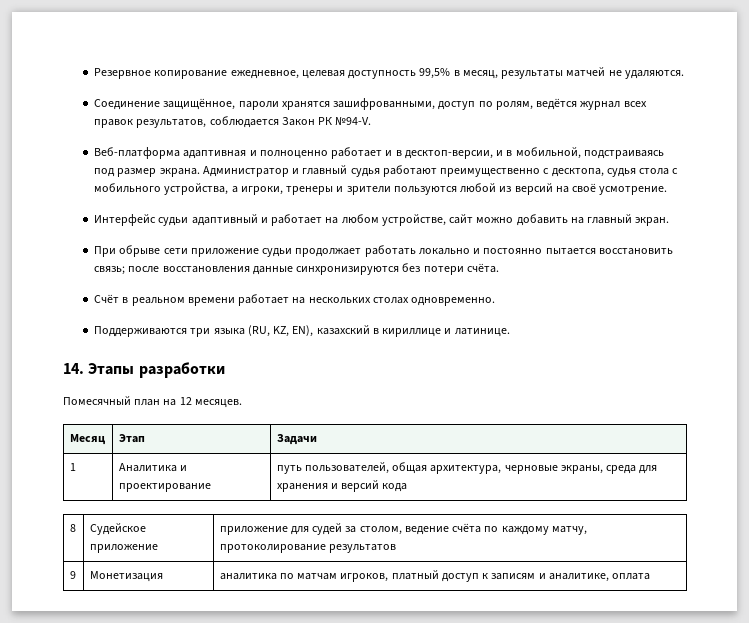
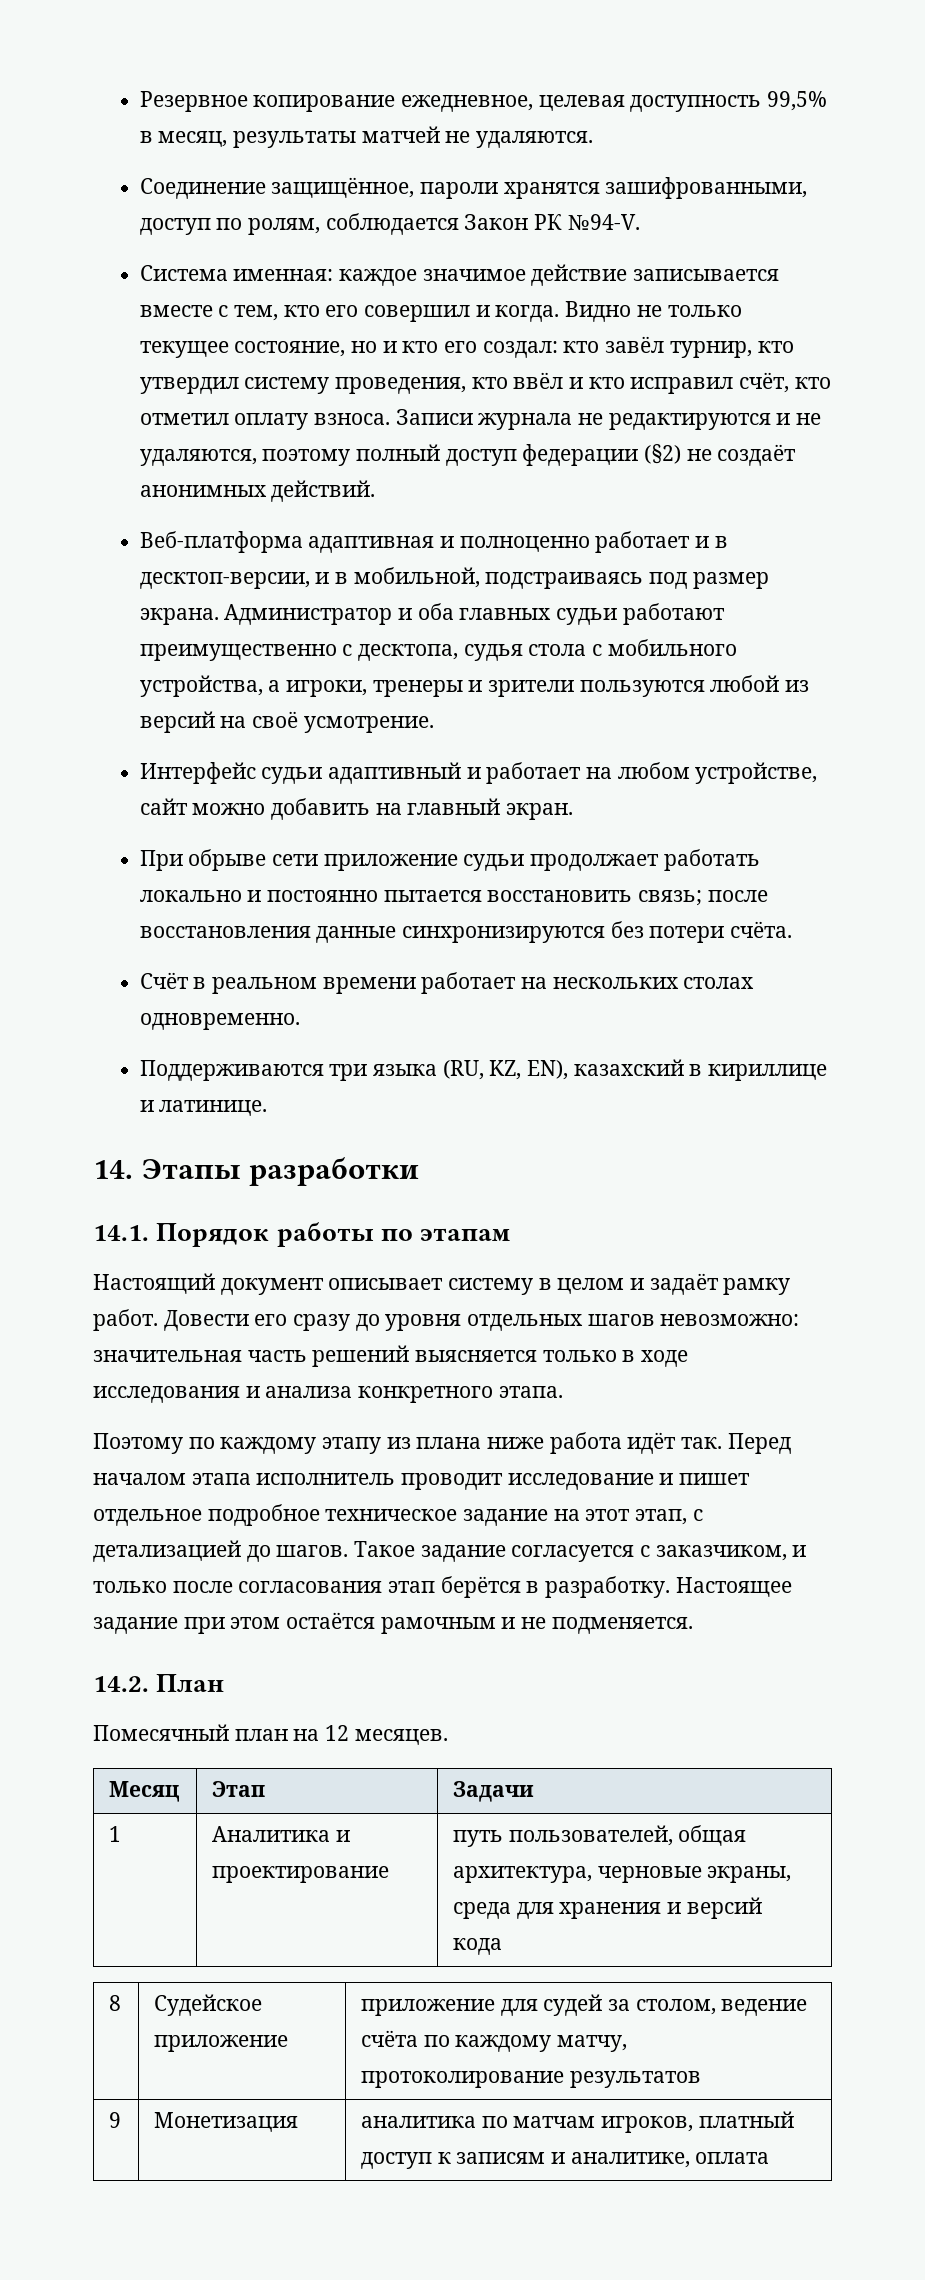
[536,98,647,110] [94,119,207,128] ведётся журнал всех правок результатов, -> (321, 226) none
(372, 121) none -> [139,264,780,286] [139,301,742,322] [139,336,794,358] [139,372,831,394] [139,409,822,430] [139,444,797,466] [139,480,376,502] // Система именная: каждое значимое действие записывается вместе с тем, кто его совершил и когда. Видно не только текущее состояние, но и кто его создал: кто завёл турнир, кто утвердил систему проведения, кто ввёл и кто исправил счёт, кто отметил оплату взноса. Записи журнала не редактируются и не удаляются, поэтому полный доступ федерации (§2) не создаёт анонимных действий.
[302,165,380,177] главный судья -> [417,603,618,625] оба главных судьи
(225, 370) none -> [93,1222,511,1247] [93,1273,791,1295] [93,1309,800,1331] [93,1345,689,1367] [93,1386,563,1403] [93,1432,791,1454] [93,1473,751,1490] [93,1504,703,1526] [93,1540,807,1562] [93,1576,792,1598] [93,1612,693,1634] [93,1674,225,1692] // 14.1. Порядок работы по этапам // Настоящий документ описывает систему в целом и задаёт рамку работ. Довести его сразу до уровня отдельных шагов невозможно: значительная часть решений выясняется только в ходе исследования и анализа конкретного этапа. // Поэтому по каждому этапу из плана ниже работа идёт так. Перед началом этапа исполнитель проводит исследование и пишет отдельное подробное техническое задание на этот этап, с детализацией до шагов. Такое задание согласуется с заказчиком, и только после согласования этап берётся в разработку. Настоящее задание при этом остаётся рамочным и не подменяется. // 14.2. План

